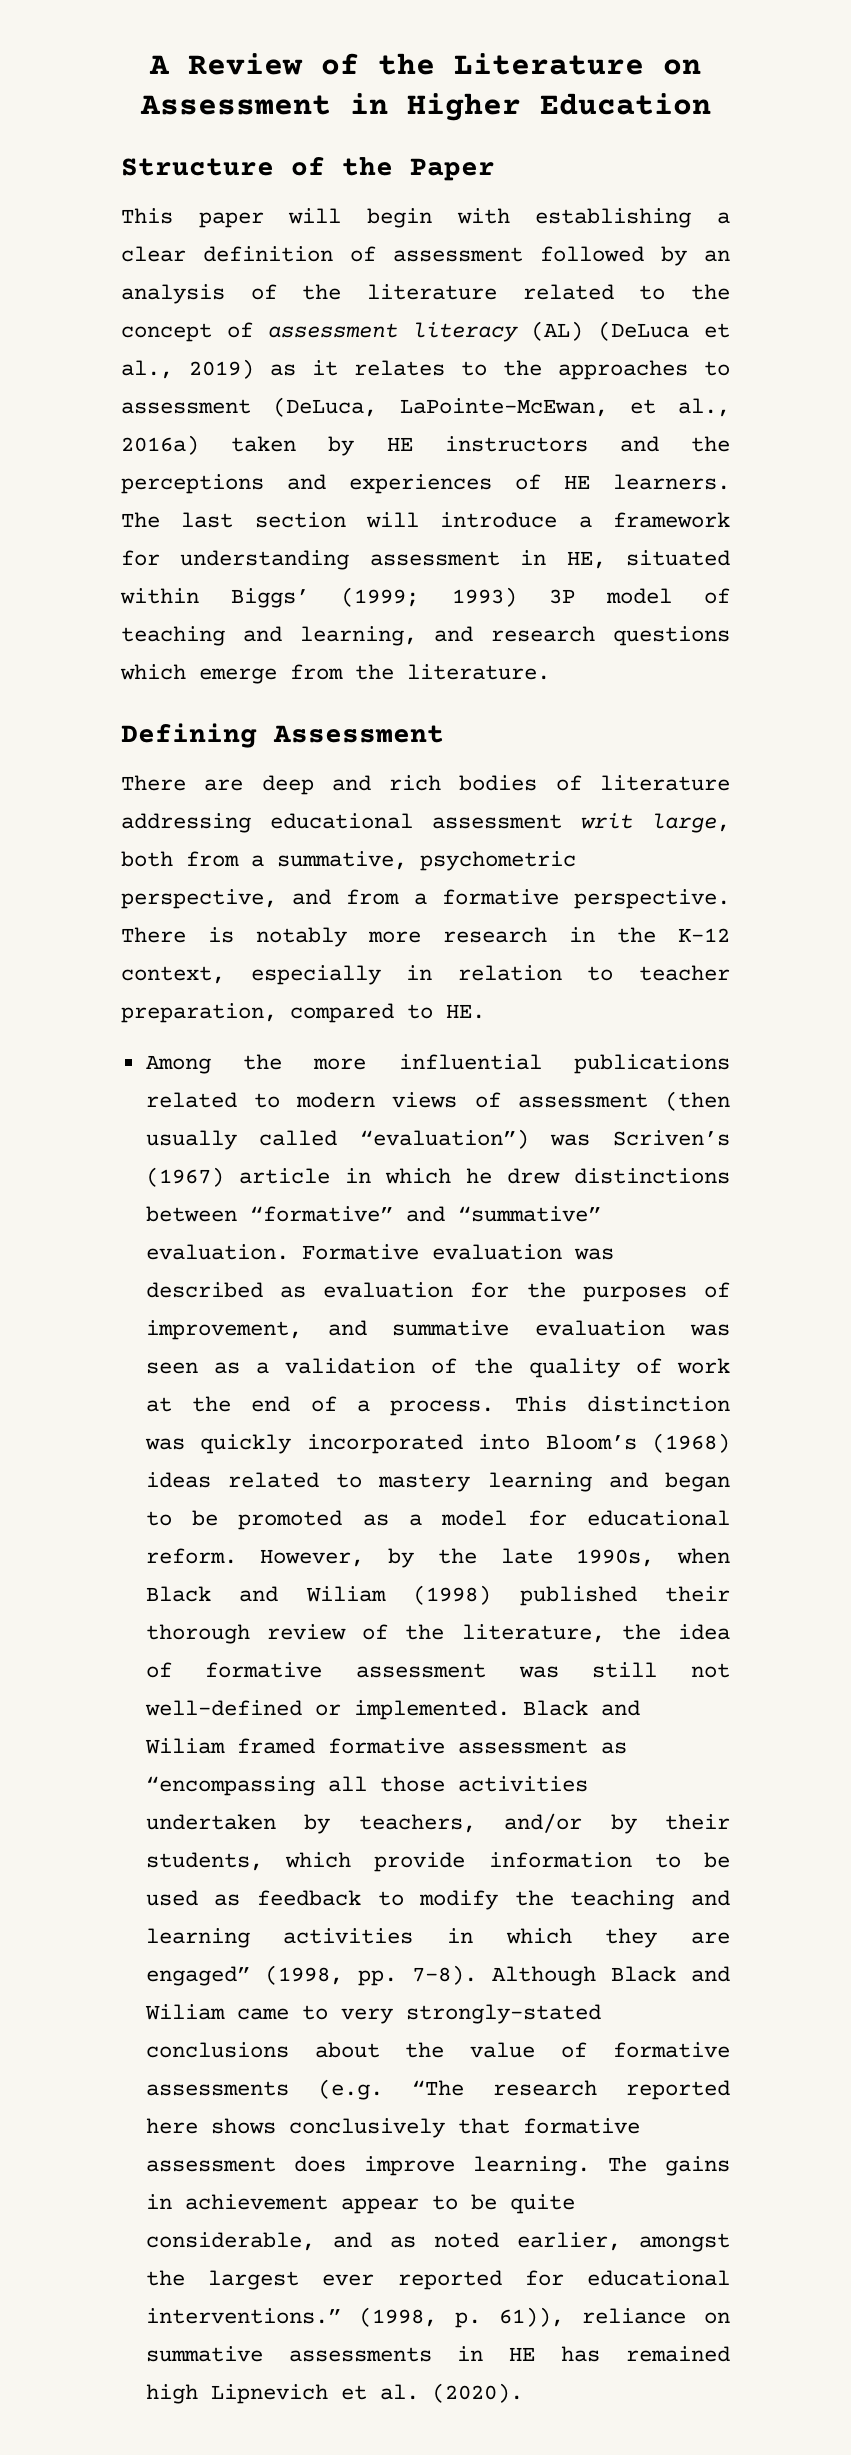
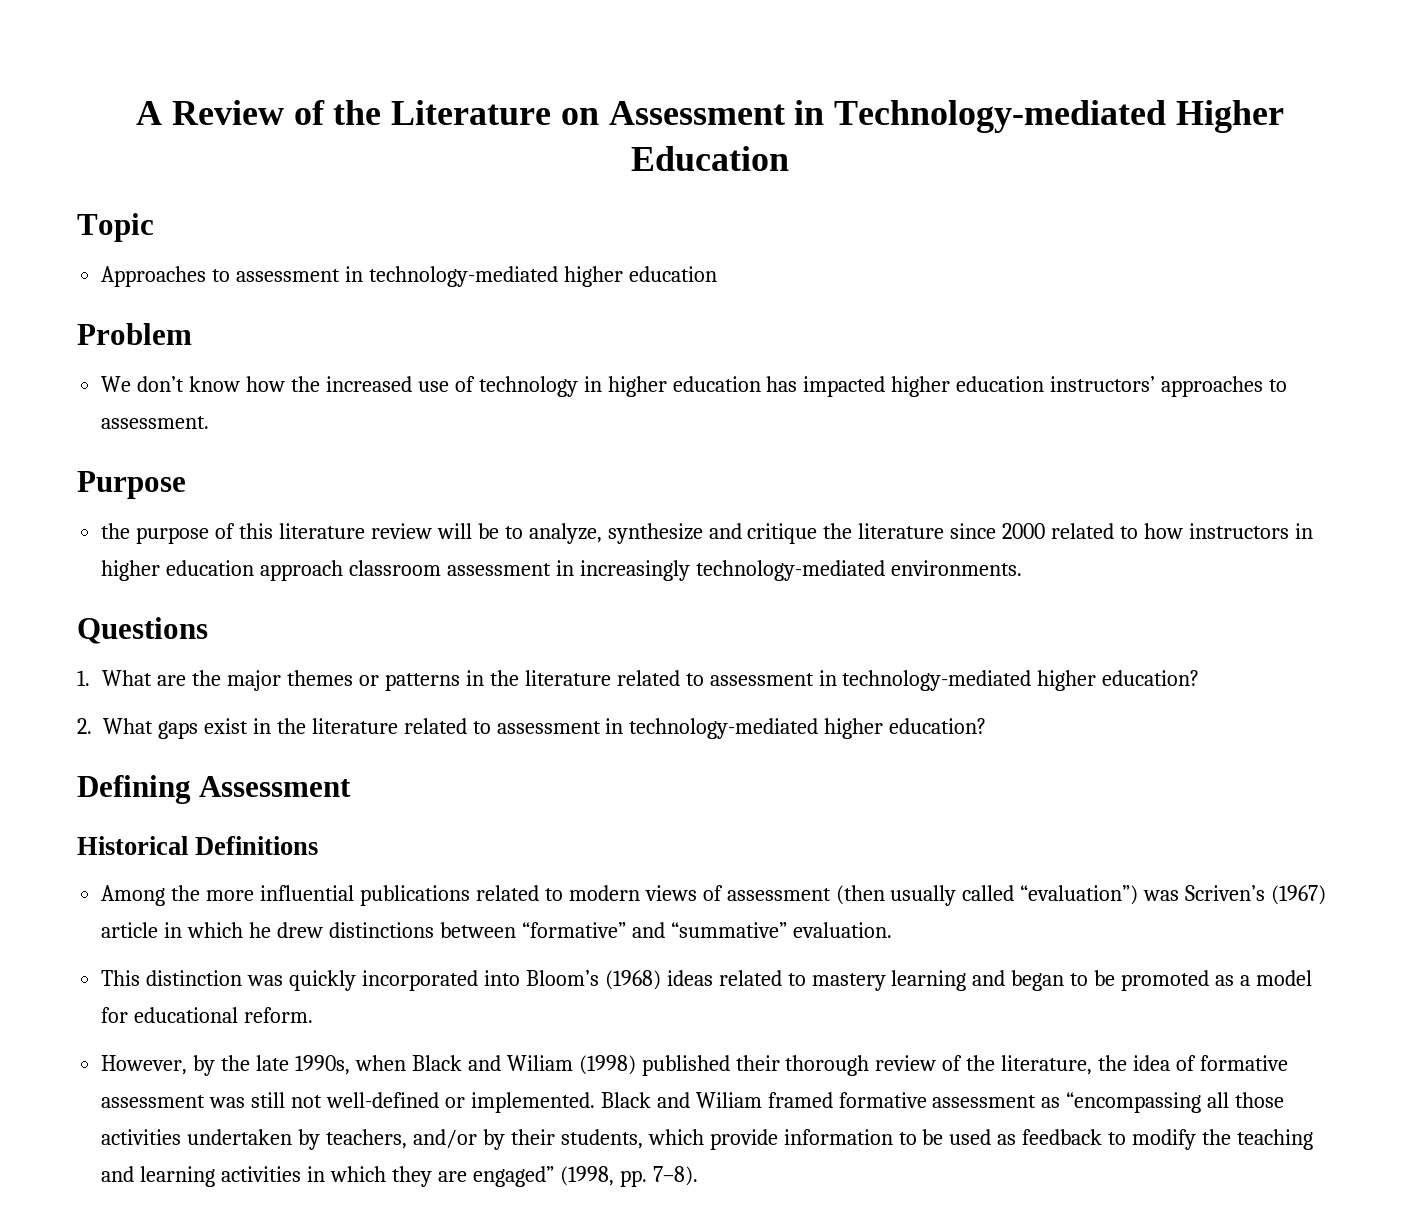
(388, 103) none -> [834,100,1167,133] Technology-mediated
[121,157,495,181] [121,208,730,228] [121,246,730,266] [121,284,730,304] [121,321,730,342] [121,359,730,380] [121,397,730,417] [121,435,731,456] [121,474,730,494] [121,512,730,528] [121,550,730,570] [120,587,731,608] [121,626,730,646] [120,664,550,684] [121,723,444,748] [121,775,730,795] [121,813,730,833] [121,851,576,871] [121,889,730,909] [121,927,730,947] [121,965,731,985] [121,1003,485,1023] Structure of the Paper // This paper will begin with establishing a clear definition of assessment followed by an analysis of the literature related to the concept of assessment literacy (AL) (DeLuca et al., 2019) as it relates to the approaches to assessment (DeLuca, LaPointe-McEwan, et al., 2016a) taken by HE instructors and the perceptions and experiences of HE learners. The last section will introduce a framework for understanding assessment in HE, situated within Biggs’ (1999; 1993) 3P model of teaching and learning, and research questions which emerge from the literature. // Defining Assessment // There are deep and rich bodies of literature addressing educational assessment writ large, both from a summative, psychometric perspective, and from a formative perspective. There is notably more research in the K-12 context, especially in relation to teacher preparation, compared to HE. -> [77,213,154,242] [101,266,717,287] [77,323,192,345] [101,376,1288,397] [101,416,210,429] [77,471,186,499] [101,523,1313,544] [101,560,1022,581] [77,617,208,644] [77,670,1200,691] [77,718,987,739] [77,775,352,804] [77,836,319,855] Topic // Approaches to assessment in technology-mediated higher education // Problem // We don’t know how the increased use of technology in higher education has impacted higher education instructors’ approaches to assessment. // Purpose // the purpose of this literature review will be to analyze, synthesize and critique the literature since 2000 related to how instructors in higher education approach classroom assessment in increasingly technology-mediated environments. // Questions // 1. What are the major themes or patterns in the literature related to assessment in technology-mediated higher education? // 2. What gaps exist in the literature related to assessment in technology-mediated higher education? // Defining Assessment // Historical Definitions
[301,1244,614,1260] [145,1282,730,1302] [145,1320,730,1340] [145,1358,730,1378] [145,1396,495,1416] Formative evaluation was described as evaluation for the purposes of improvement, and summative evaluation was seen as a validation of the quality of work at the end of a process. -> (892, 930) //
(237, 1556) none -> (314, 1015) //
[491,1966,730,1986] [144,2004,601,2024] [145,2042,731,2058] [145,2079,730,2100] [145,2118,640,2138] [145,2156,730,2176] [145,2194,575,2214] [145,2232,730,2252] [145,2270,730,2290] [145,2307,730,2328] [145,2346,731,2362] [145,2383,523,2404] Although Black and Wiliam came to very strongly-stated conclusions about the value of formative assessments (e.g. “The research reported here shows conclusively that formative assessment does improve learning. The gains in achievement appear to be quite considerable, and as noted earlier, amongst the largest ever reported for educational interventions.” (1998, p. 61)), reliance on summative assessments in HE has remained high Lipnevich et al. (2020). -> (698, 1176) none

